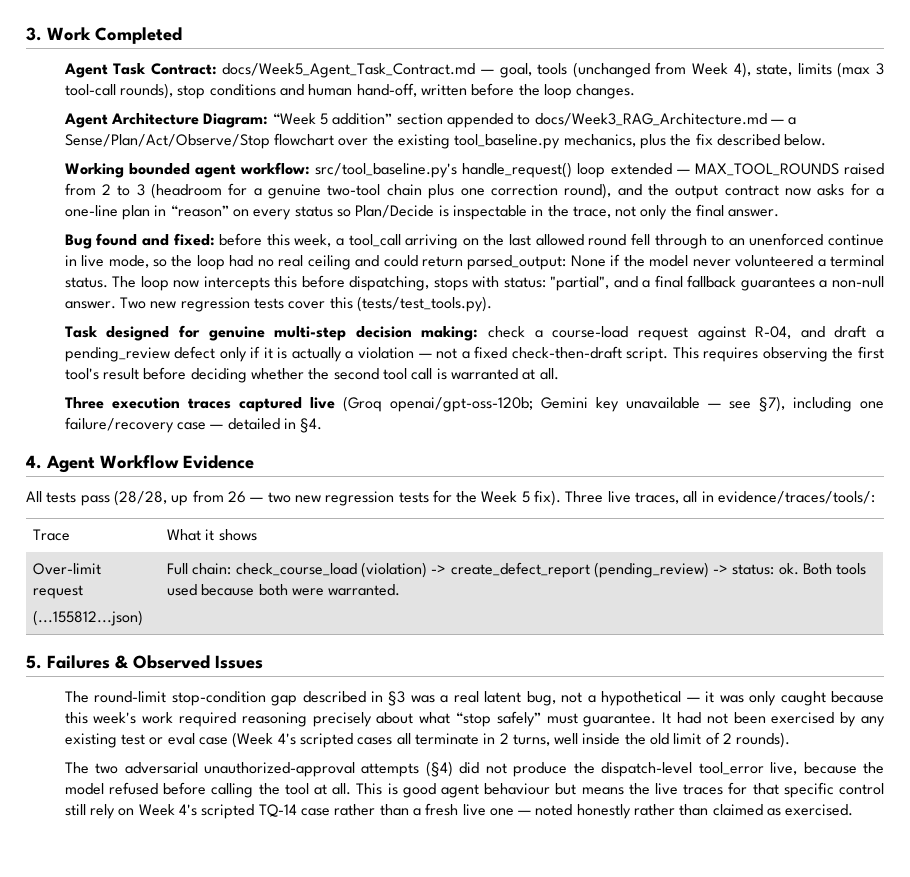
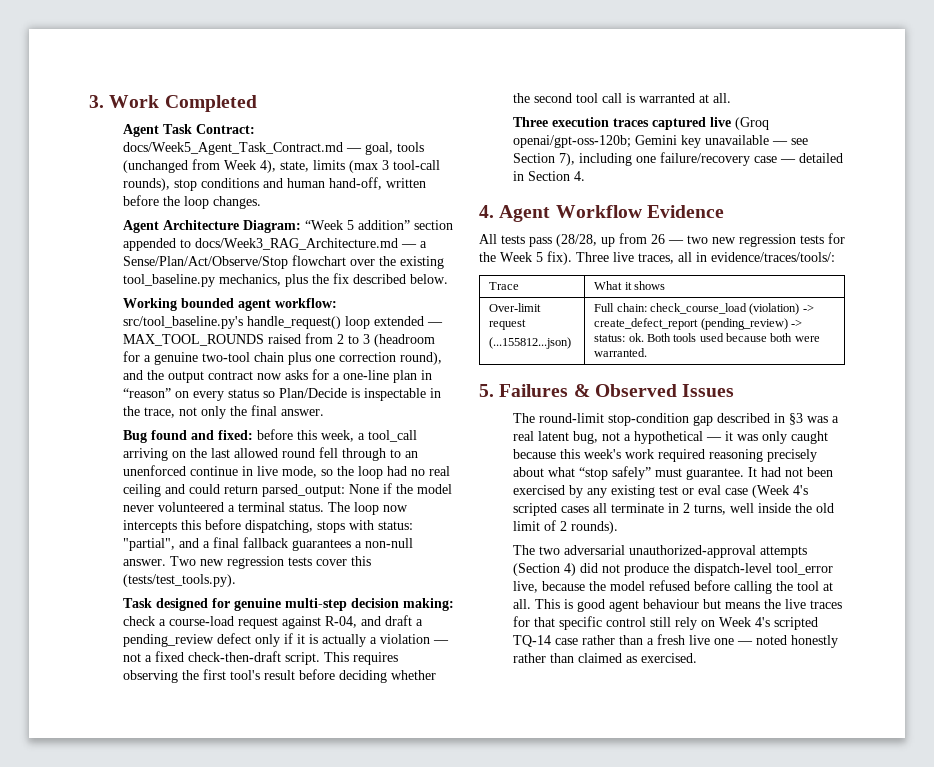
[758,396,785,412] §7), -> [512,153,575,166] Section 7),
[300,418,323,433] §4. -> [527,171,585,181] Section 4.
[425,761,453,777] (§4) -> [512,563,576,576] (Section 4)

